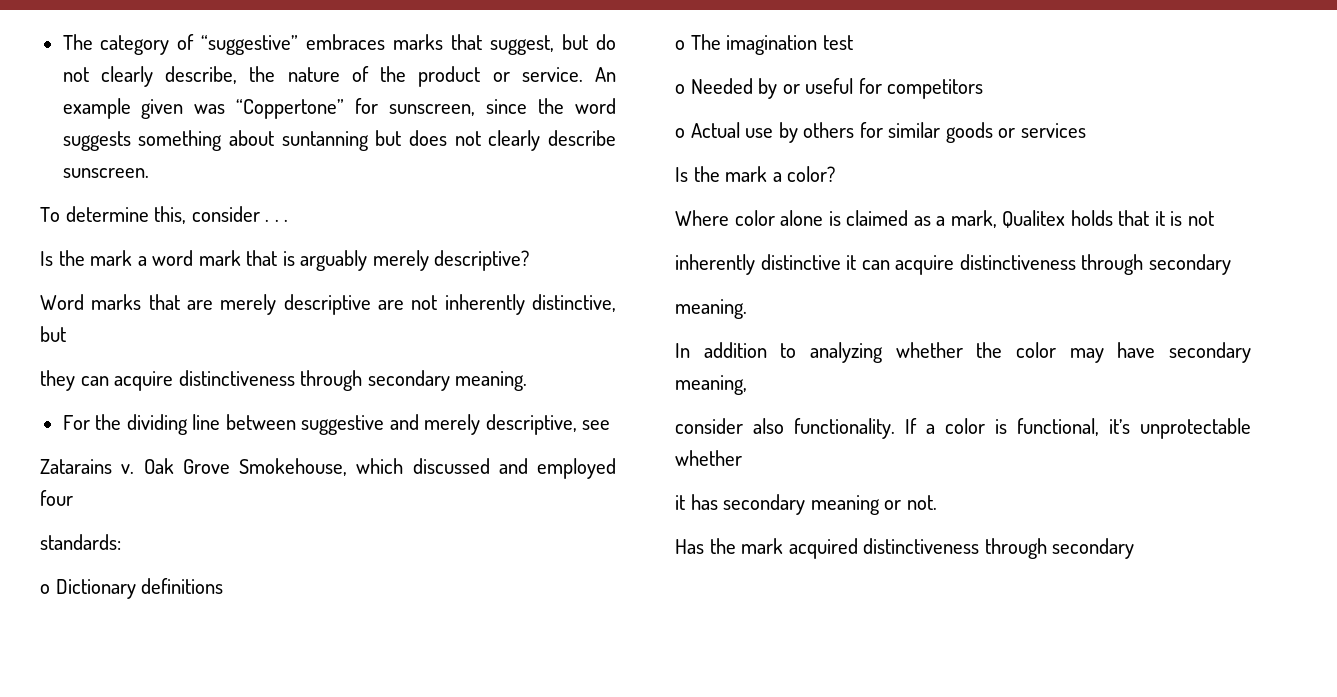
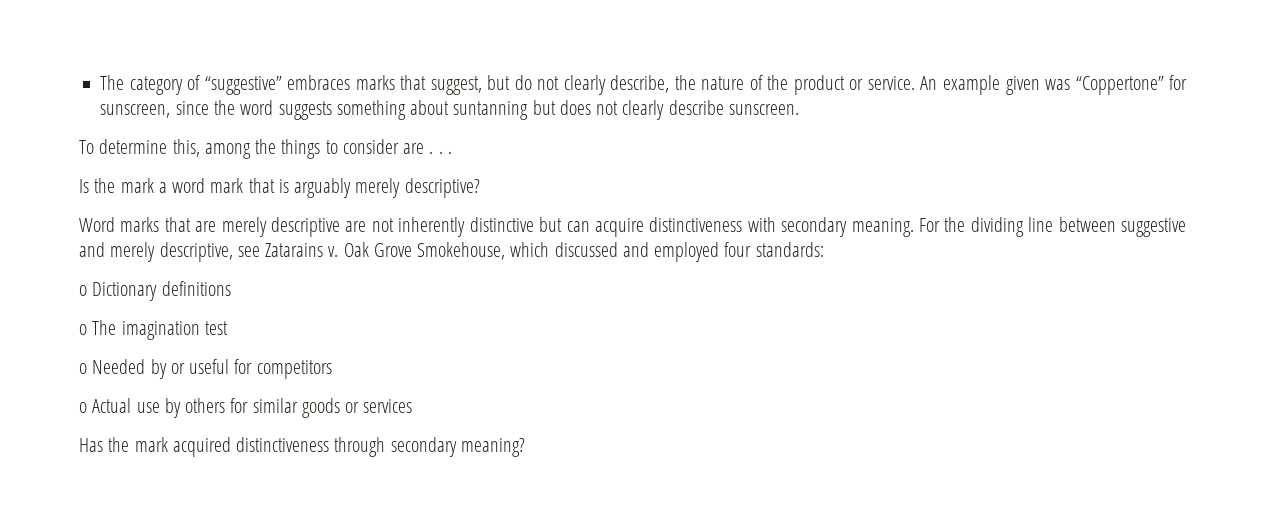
[191,206,260,222] consider -> [204,139,425,159] among the things to consider are
[532,294,617,312] [40,326,66,342] [40,370,363,391] distinctive, but // they can acquire distinctiveness through -> [469,217,776,237] distinctive but can acquire distinctiveness with
(528, 381) // -> (914, 227) none
(611, 425) // -> (260, 251) none
(73, 498) // -> (752, 249) none
[675,166,836,182] [675,210,1214,228] [675,254,1231,275] [675,299,747,319] [675,342,1251,363] [675,375,747,395] [675,418,1251,439] [675,450,742,466] [675,494,937,515] // Is the mark a color? // Where color alone is claimed as a mark, Qualitex holds that it is not // inherently distinctive it can acquire distinctiveness through secondary // meaning. // In addition to analyzing whether the color may have secondary meaning, // consider also functionality. If a color is functional, it’s unprotectable whether // it has secondary meaning or not. -> (413, 406) none
(1135, 548) none -> [460,438,525,457] meaning?

